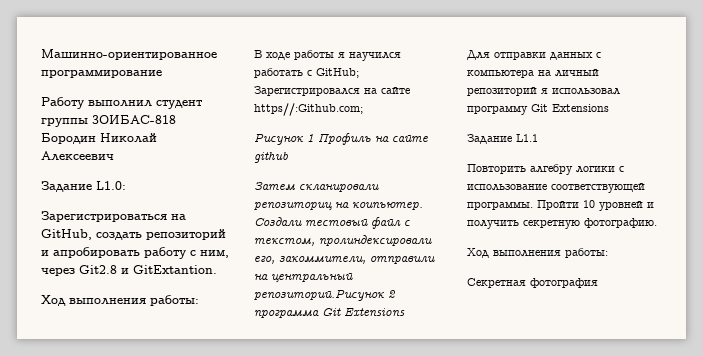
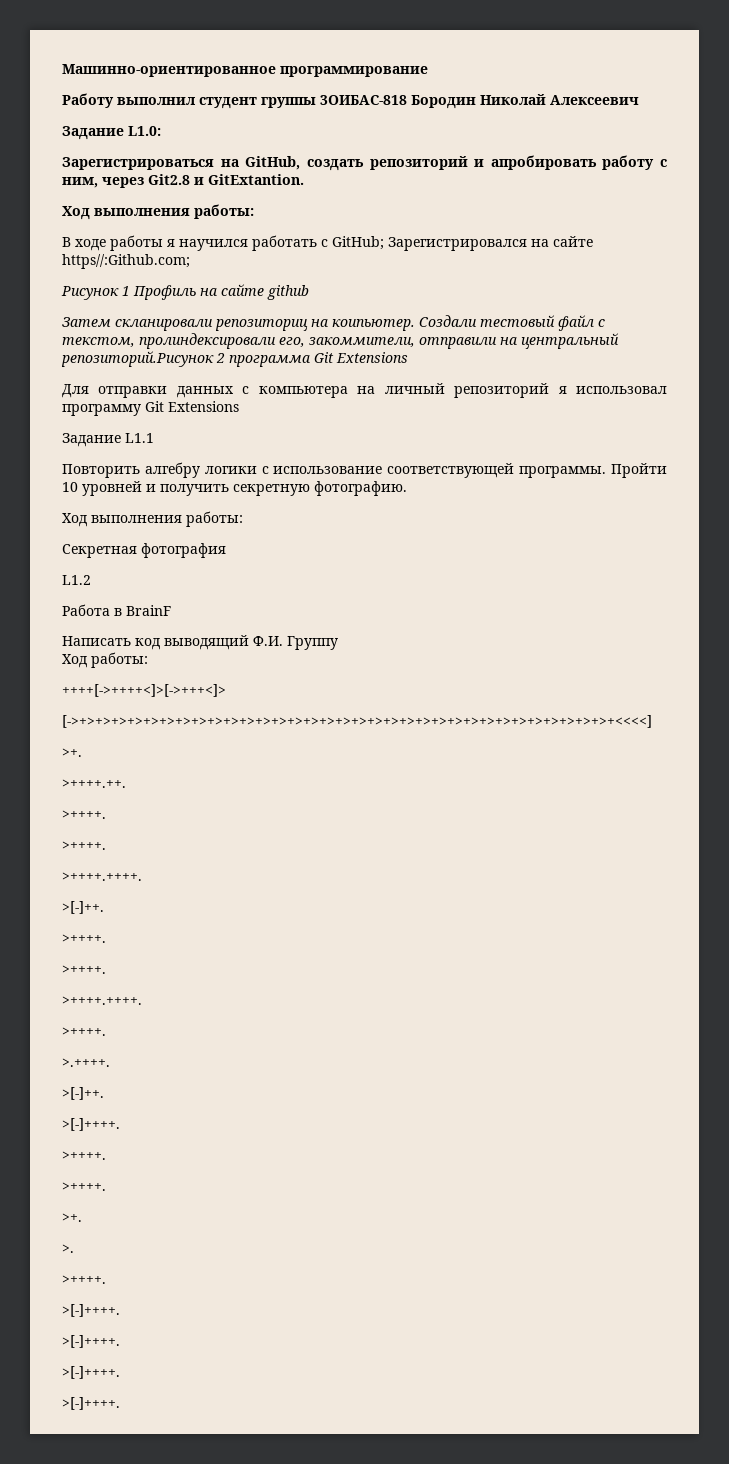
(598, 283) none -> [62,575,91,585] [62,604,171,616] [62,635,338,650] [62,652,148,668] [62,684,226,697] [62,715,652,728] [62,748,82,757] [62,779,126,788] [62,810,106,819] [62,841,106,850] [62,872,142,881] [62,901,104,914] [62,934,106,943] [62,965,106,974] [62,996,142,1005] [62,1027,106,1036] [62,1058,110,1067] [62,1087,104,1100] [62,1118,120,1131] [62,1151,106,1160] [62,1182,106,1191] [62,1213,82,1222] [62,1244,74,1253] [62,1275,106,1284] [62,1304,120,1317] [62,1335,120,1348] [62,1366,120,1379] [62,1397,120,1410] // L1.2 // Работа в BrainF // Написать код выводящий Ф.И. Группу // Ход работы: // ++++[->++++<]>[->+++<]> // [->+>+>+>+>+>+>+>+>+>+>+>+>+>+>+>+>+>+>+>+>+>+>+>+>+>+>+>+>+>+>+>+>+>+<<<<] // >+. // >++++.++. // >++++. // >++++. // >++++.++++. // >[-]++. // >++++. // >++++. // >++++.++++. // >++++. // >.++++. // >[-]++. // >[-]++++. // >++++. // >++++. // >+. // >. // >++++. // >[-]++++. // >[-]++++. // >[-]++++. // >[-]++++.

